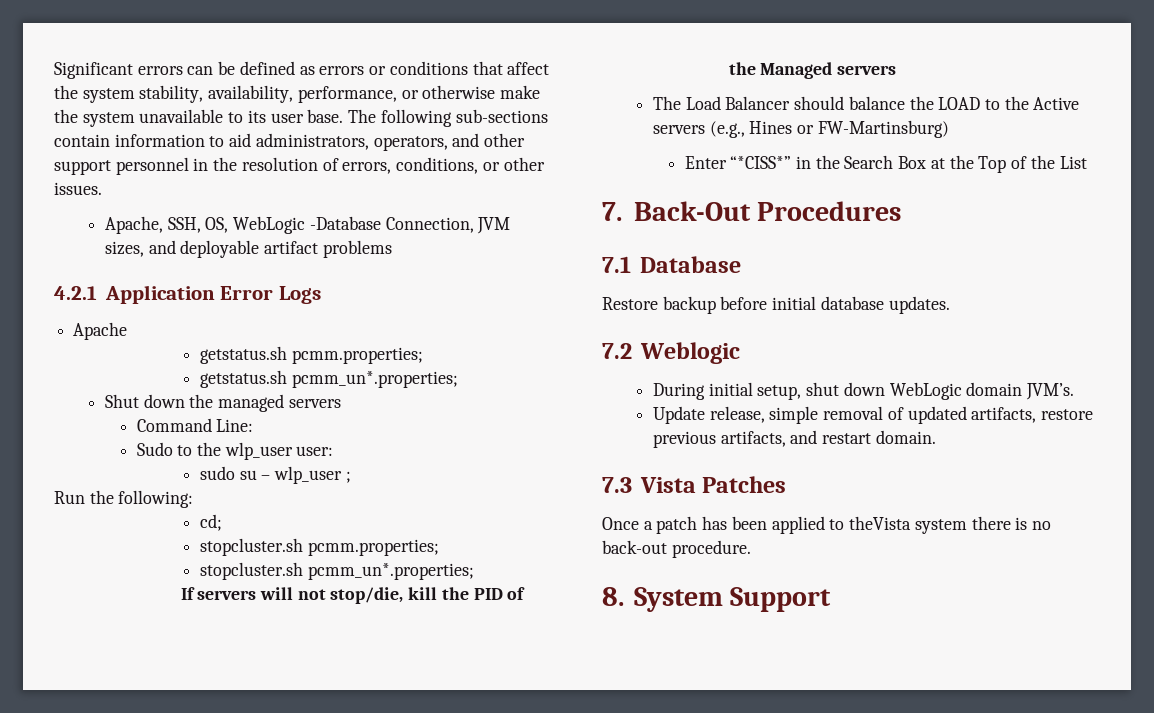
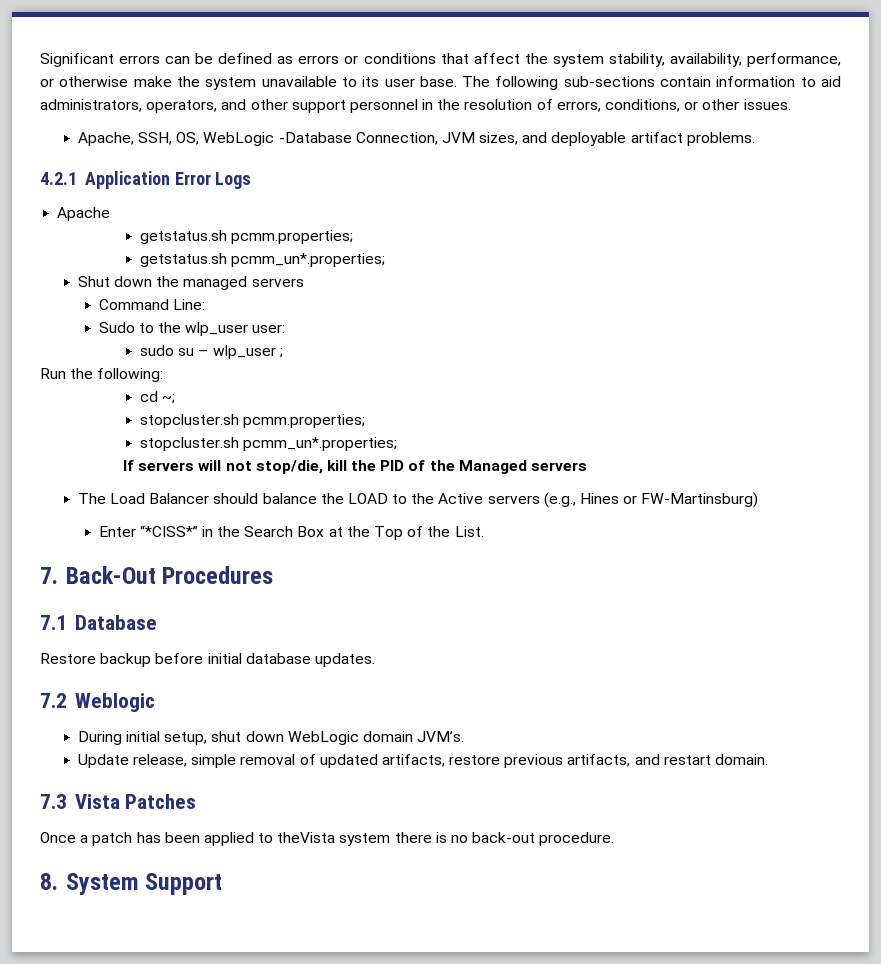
[322,240,392,258] problems -> [686,132,755,146] problems.
[199,514,222,531] cd; -> [140,391,176,404] cd ~;
[1059,156,1087,169] List -> [454,526,484,537] List.

